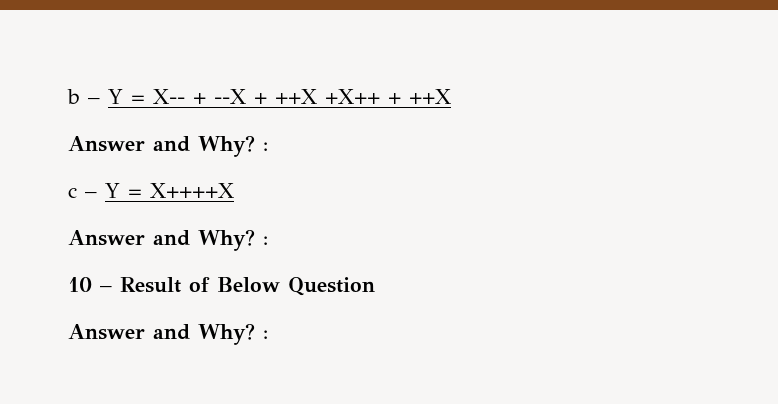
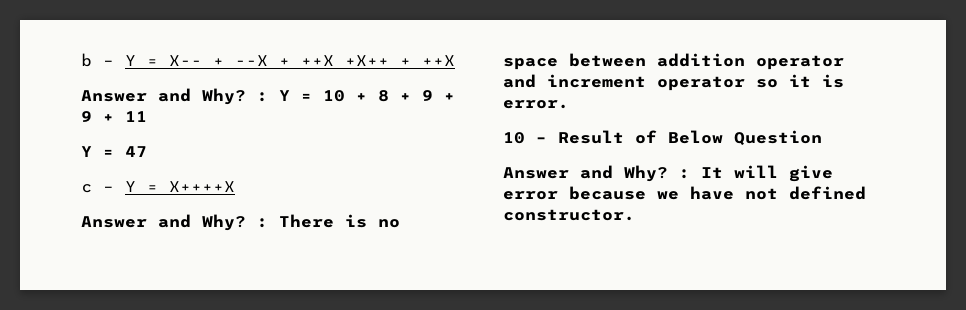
(268, 146) none -> [279,90,455,102] [81,111,147,122] [81,146,147,157] Y = 10 + 8 + 9 + 9 + 11 // Y = 47
(268, 240) none -> [279,214,400,228] [503,53,844,70] [503,74,844,91] [503,100,569,109] There is no space between addition operator and increment operator so it is error.
(268, 334) none -> [701,165,833,182] [503,186,866,200] [503,209,635,221] It will give error because we have not defined constructor.

